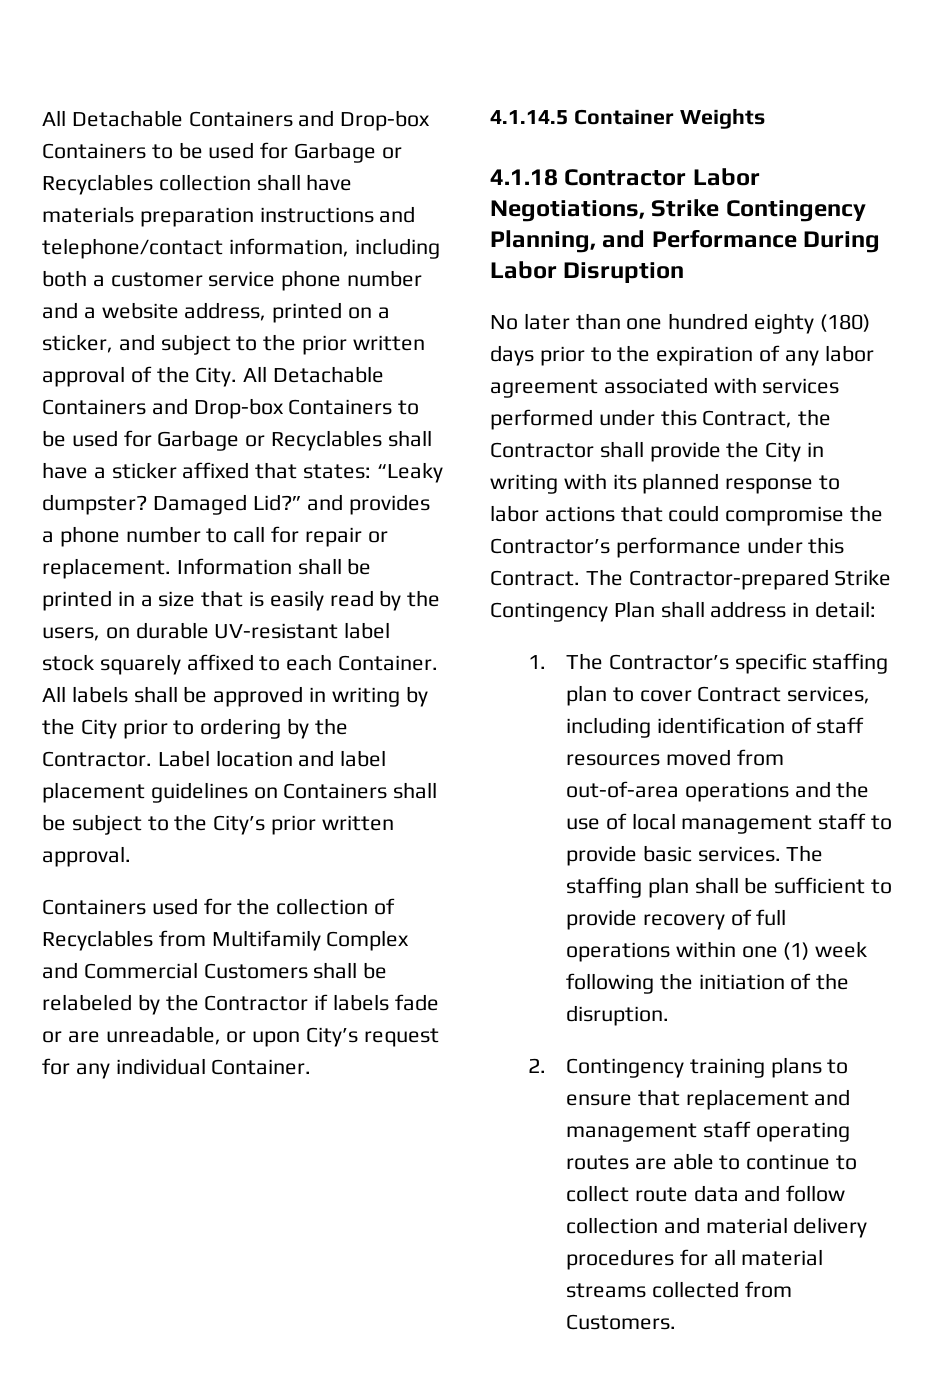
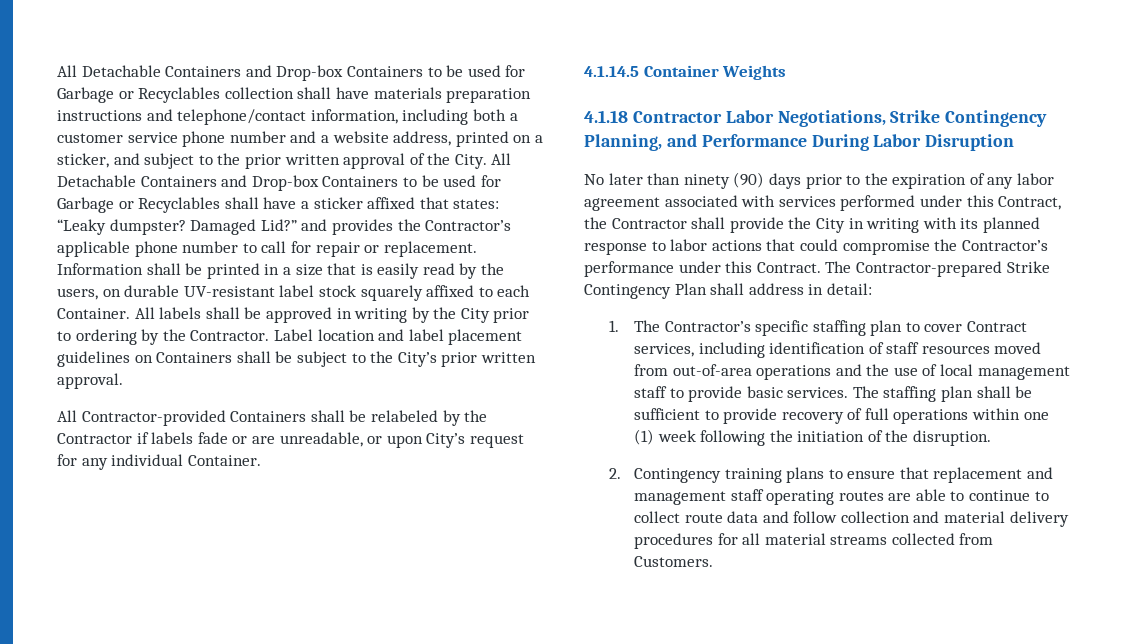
[42,531,54,543] a -> [397,219,512,231] [57,241,130,257] the Contractor’s applicable
[42,898,396,915] [42,930,410,951] [42,962,308,979] Containers used for the collection of Recyclables from Multifamily Complex and Commercial Customers -> [57,410,307,426] All Contractor-provided Containers
[626,313,870,334] one hundred eighty (180) -> [683,172,765,189] ninety (90)

